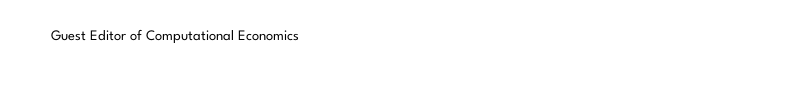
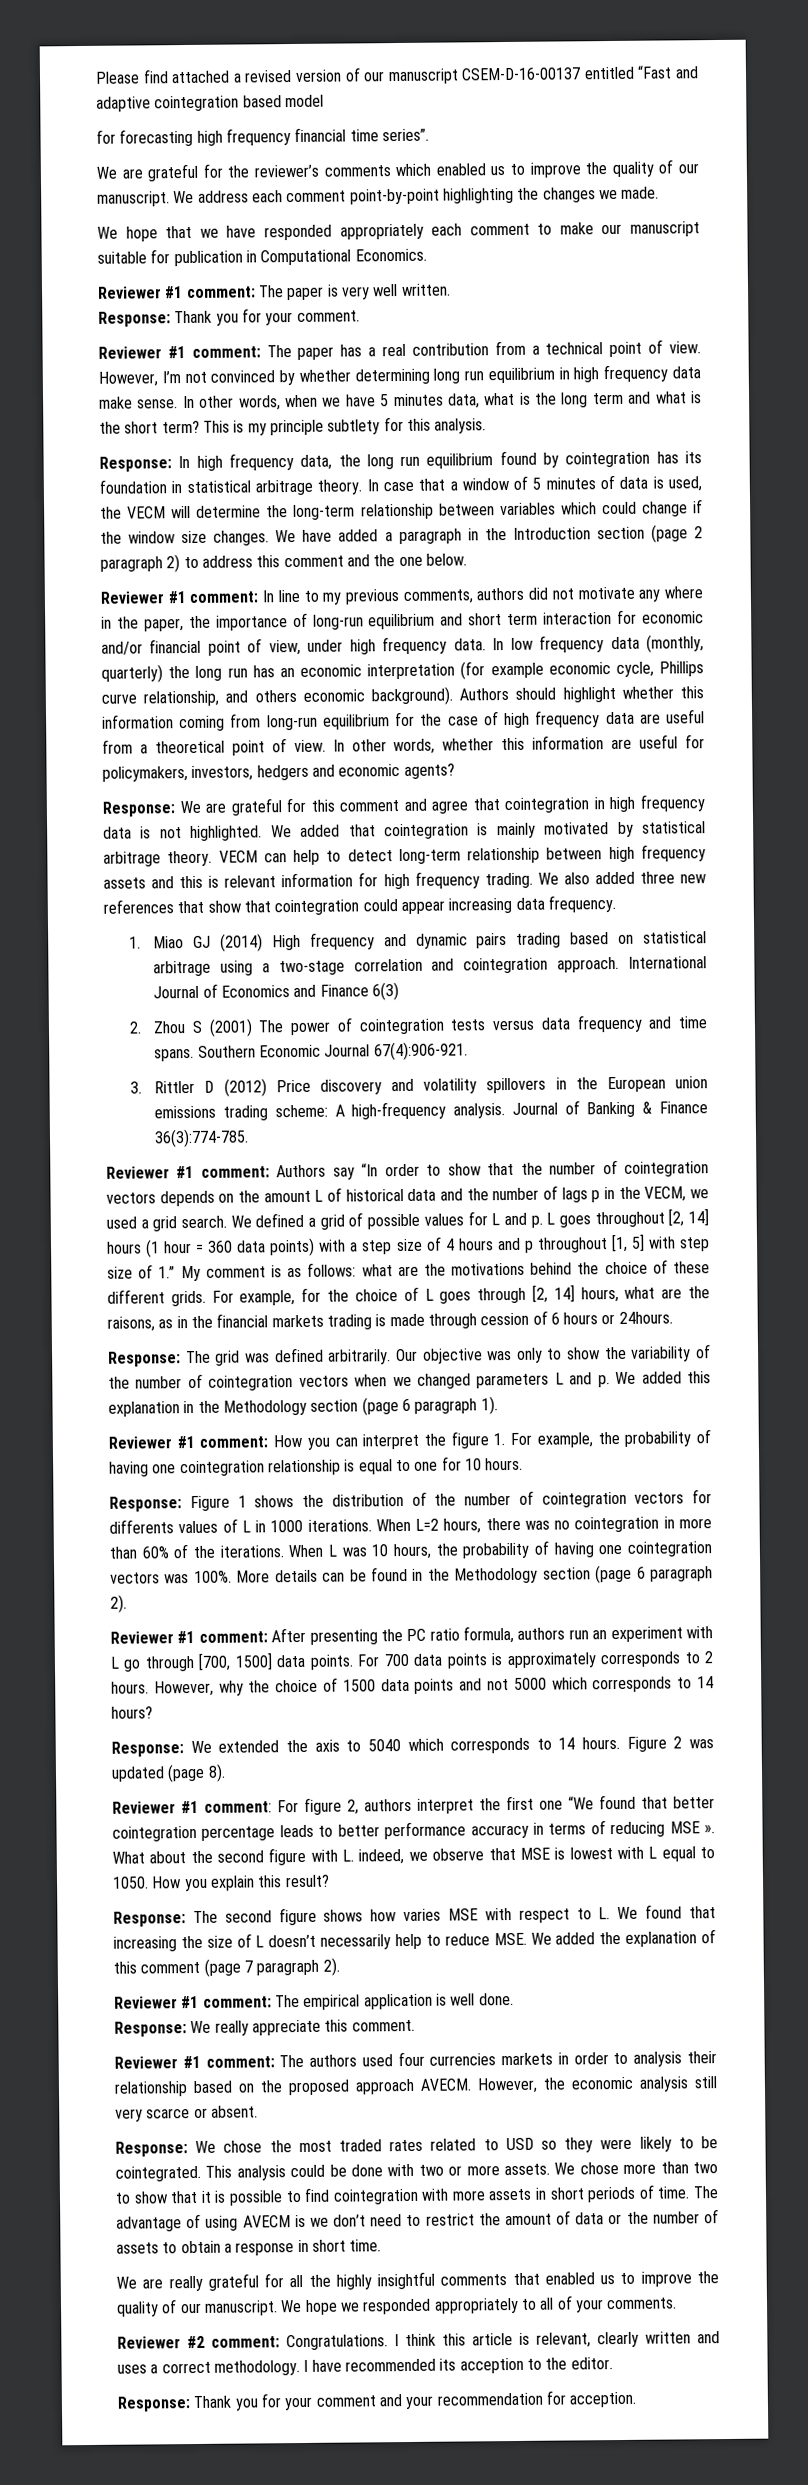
[51,29,299,44] Guest Editor of Computational Economics -> [95,65,699,85] [96,94,324,112] [96,127,429,147] [96,159,700,182] [97,186,660,207] [97,221,700,242] [97,248,427,267] [97,283,451,301] [98,308,360,327] [98,339,701,360] [98,364,701,387] [99,391,703,411] [99,416,487,436] [99,450,702,472] [99,474,702,496] [100,499,703,521] [100,524,703,546] [100,553,467,573] [100,586,703,605] [101,609,704,632] [101,634,704,656] [101,661,704,683] [101,686,705,707] [102,709,705,732] [102,734,705,756] [102,763,455,782] [102,794,706,817] [103,821,707,841] [103,844,706,867] [103,871,706,890] [103,894,616,916] [128,931,707,952] [153,956,708,977] [153,982,399,1001] [128,1014,707,1037] [154,1041,468,1062] [129,1076,709,1097] [154,1100,708,1121] [154,1128,250,1148] [106,1159,709,1180] [106,1185,709,1207] [106,1208,709,1232] [106,1233,710,1258] [107,1259,710,1282] [107,1284,710,1307] [107,1310,673,1332] [108,1344,711,1367] [108,1371,712,1391] [108,1396,498,1417] [108,1429,711,1450] [109,1456,524,1477] [109,1489,712,1512] [109,1516,712,1534] [109,1540,713,1560] [110,1564,713,1584] [110,1594,127,1613] [110,1625,714,1645] [110,1651,714,1672] [111,1676,714,1697] [111,1706,153,1719] [111,1736,714,1757] [111,1763,226,1783] [112,1794,715,1815] [112,1820,715,1842] [112,1846,716,1866] [112,1874,330,1892] [113,1904,716,1927] [113,1929,717,1952] [113,1957,340,1977] [114,1993,514,2010] [114,2019,415,2037] [114,2051,717,2069] [114,2076,717,2097] [115,2105,258,2122] [115,2136,718,2157] [115,2161,718,2182] [115,2184,719,2206] [116,2209,719,2232] [116,2239,382,2256] [116,2271,719,2292] [116,2295,678,2317] [117,2331,720,2351] [117,2357,613,2376] [117,2390,637,2412] Please find attached a revised version of our manuscript CSEM-D-16-00137 entitled “Fast and adaptive cointegration based model // for forecasting high frequency financial time series”. // We are grateful for the reviewer’s comments which enabled us to improve the quality of our manuscript. We address each comment point-by-point highlighting the changes we made. // We hope that we have responded appropriately each comment to make our manuscript suitable for publication in Computational Economics. // Reviewer #1 comment: The paper is very well written. // Response: Thank you for your comment. // Reviewer #1 comment: The paper has a real contribution from a technical point of view. However, I’m not convinced by whether determining long run equilibrium in high frequency data make sense. In other words, when we have 5 minutes data, what is the long term and what is the short term? This is my principle subtlety for this analysis. // Response: In high frequency data, the long run equilibrium found by cointegration has its foundation in statistical arbitrage theory. In case that a window of 5 minutes of data is used, the VECM will determine the long-term relationship between variables which could change if the window size changes. We have added a paragraph in the Introduction section (page 2 paragraph 2) to address this comment and the one below. // Reviewer #1 comment: In line to my previous comments, authors did not motivate any where in the paper, the importance of long-run equilibrium and short term interaction for economic and/or financial point of view, under high frequency data. In low frequency data (monthly, quarterly) the long run has an economic interpretation (for example economic cycle, Phillips curve relationship, and others economic background). Authors should highlight whether this information coming from long-run equilibrium for the case of high frequency data are useful from a theoretical point of view. In other words, whether this information are useful for policymakers, investors, hedgers and economic agents? // Response: We are grateful for this comment and agree that cointegration in high frequency data is not highlighted. We added that cointegration is mainly motivated by statistical arbitrage theory. VECM can help to detect long-term relationship between high frequency assets and this is relevant information for high frequency trading. We also added three new references that show that cointegration could appear increasing data frequency. // 1. Miao GJ (2014) High frequency and dynamic pairs trading based on statistical arbitrage using a two-stage correlation and cointegration approach. International Journal of Economics and Finance 6(3) // 2. Zhou S (2001) The power of cointegration tests versus data frequency and time spans. Southern Economic Journal 67(4):906-921. // 3. Rittler D (2012) Price discovery and volatility spillovers in the European union emissions trading scheme: A high-frequency analysis. Journal of Banking & Finance 36(3):774-785. // Reviewer #1 comment: Authors say “In order to show that the number of cointegration vectors depends on the amount L of historical data and the number of lags p in the VECM, we used a grid search. We defined a grid of possible values for L and p. L goes throughout [2, 14] hours (1 hour = 360 data points) with a step size of 4 hours and p throughout [1, 5] with step size of 1.” My comment is as follows: what are the motivations behind the choice of these different grids. For example, for the choice of L goes through [2, 14] hours, what are the raisons, as in the financial markets trading is made through cession of 6 hours or 24hours. // Response: The grid was defined arbitrarily. Our objective was only to show the variability of the number of cointegration vectors when we changed parameters L and p. We added this explanation in the Methodology section (page 6 paragraph 1). // Reviewer #1 comment: How you can interpret the figure 1. For example, the probability of having one cointegration relationship is equal to one for 10 hours. // Response: Figure 1 shows the distribution of the number of cointegration vectors for differents values of L in 1000 iterations. When L=2 hours, there was no cointegration in more than 60% of the iterations. When L was 10 hours, the probability of having one cointegration vectors was 100%. More details can be found in the Methodology section (page 6 paragraph 2). // Reviewer #1 comment: After presenting the PC ratio formula, authors run an experiment with L go through [700, 1500] data points. For 700 data points is approximately corresponds to 2 hours. However, why the choice of 1500 data points and not 5000 which corresponds to 14 hours? // Response: We extended the axis to 5040 which corresponds to 14 hours. Figure 2 was updated (page 8). // Reviewer #1 comment: For figure 2, authors interpret the first one “We found that better cointegration percentage leads to better performance accuracy in terms of reducing MSE ». What about the second figure with L. indeed, we observe that MSE is lowest with L equal to 1050. How you explain this result? // Response: The second figure shows how varies MSE with respect to L. We found that increasing the size of L doesn’t necessarily help to reduce MSE. We added the explanation of this comment (page 7 paragraph 2). // Reviewer #1 comment: The empirical application is well done. // Response: We really appreciate this comment. // Reviewer #1 comment: The authors used four currencies markets in order to analysis their relationship based on the proposed approach AVECM. However, the economic analysis still very scarce or absent. // Response: We chose the most traded rates related to USD so they were likely to be cointegrated. This analysis could be done with two or more assets. We chose more than two to show that it is possible to find cointegration with more assets in short periods of time. The advantage of using AVECM is we don’t need to restrict the amount of data or the number of assets to obtain a response in short time. // We are really grateful for all the highly insightful comments that enabled us to improve the quality of our manuscript. We hope we responded appropriately to all of your comments. // Reviewer #2 comment: Congratulations. I think this article is relevant, clearly written and uses a correct methodology. I have recommended its acception to the editor. // Response: Thank you for your comment and your recommendation for acception.

